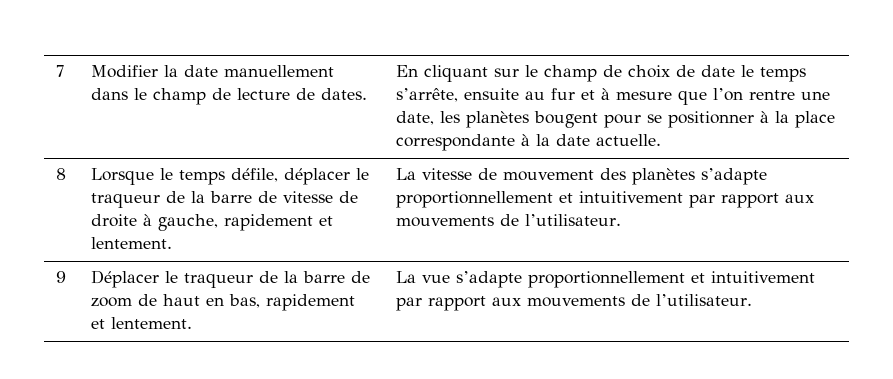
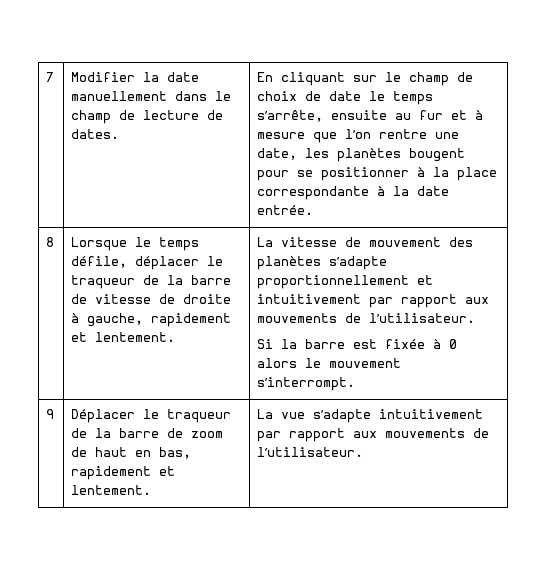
[596,134,662,146] actuelle. -> [257,205,314,215] entrée.
(622, 220) none -> [257,339,458,349] [257,358,402,368] [257,377,356,391] // Si la barre est fixée à 0 alors le mouvement s’interrompt.
[528,271,706,288] proportionnellement et -> (372, 416) none

